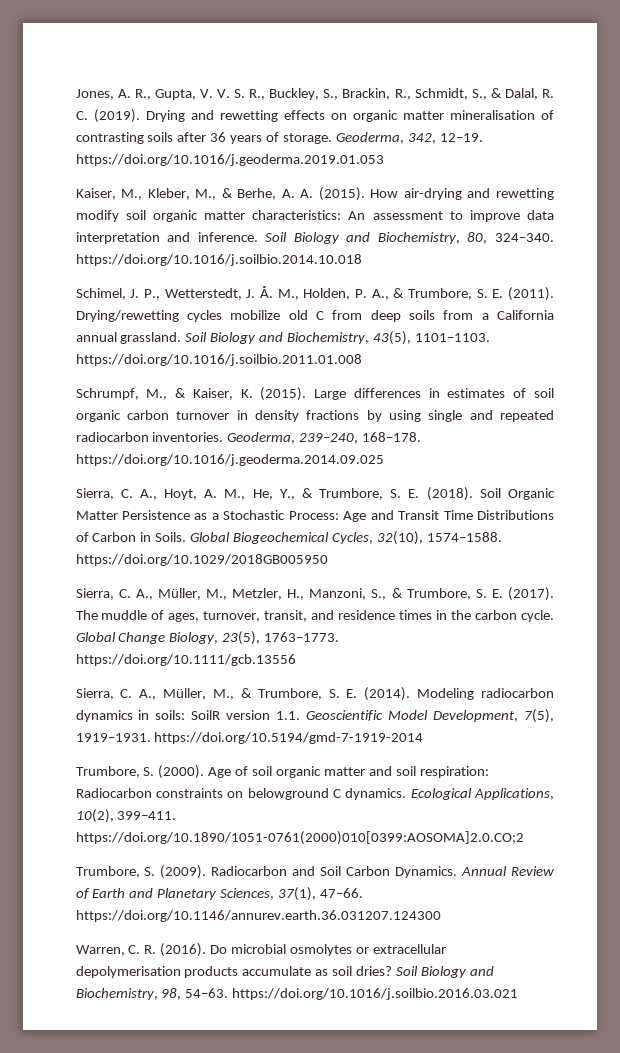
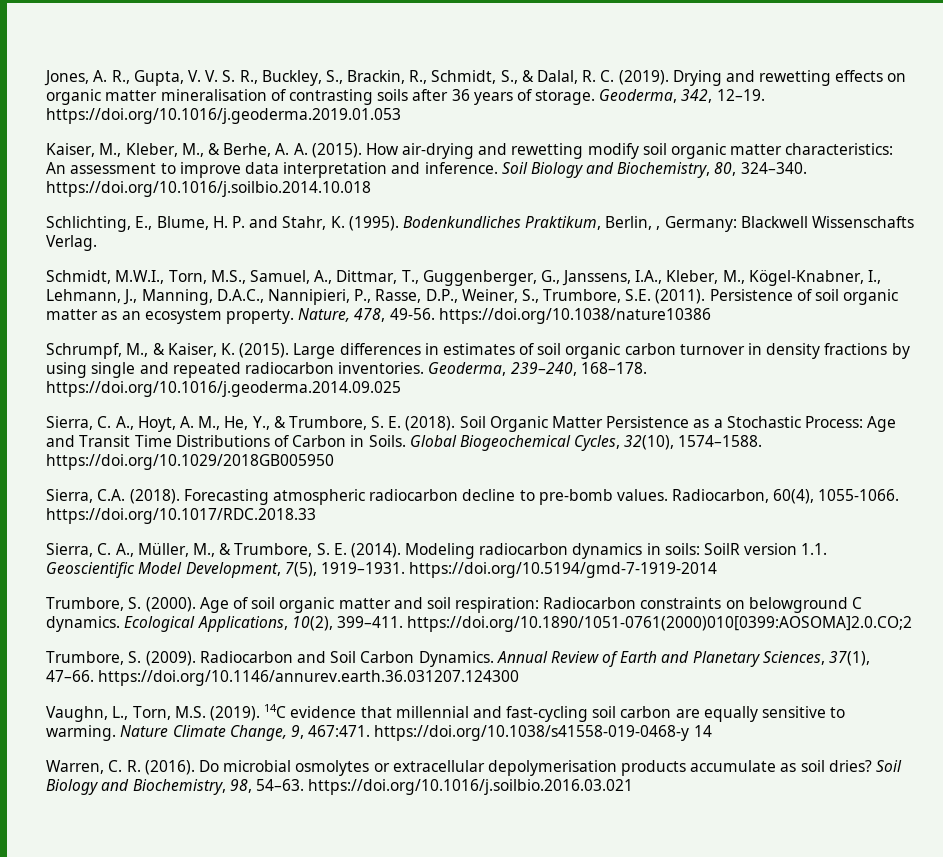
[75,286,554,301] [75,310,554,322] [75,331,490,345] [75,354,362,366] Schimel, J. P., Wetterstedt, J. Å. M., Holden, P. A., & Trumbore, S. E. (2011). Drying/rewetting cycles mobilize old C from deep soils from a California annual grassland. Soil Biology and Biochemistry, 43(5), 1101–1103. https://doi.org/10.1016/j.soilbio.2011.01.008 -> [46,216,914,232] [46,235,98,251] [46,270,881,286] [46,289,899,305] [46,308,711,324] Schlichting, E., Blume, H. P. and Stahr, K. (1995). Bodenkundliches Praktikum, Berlin, , Germany: Blackwell Wissenschafts Verlag. // Schmidt, M.W.I., Torn, M.S., Samuel, A., Dittmar, T., Guggenberger, G., Janssens, I.A., Kleber, M., Kögel-Knabner, I., Lehmann, J., Manning, D.A.C., Nannipieri, P., Rasse, D.P., Weiner, S., Trumbore, S.E. (2011). Persistence of soil organic matter as an ecosystem property. Nature, 478, 49-56. https://doi.org/10.1038/nature10386
[118,587,554,601] [75,610,554,622] [75,631,340,645] [75,654,296,666] C. A., Müller, M., Metzler, H., Manzoni, S., & Trumbore, S. E. (2017). The muddle of ages, turnover, transit, and residence times in the carbon cycle. Global Change Biology, 23(5), 1763–1773. https://doi.org/10.1111/gcb.13556 -> [97,489,900,505] [46,508,317,524] C.A. (2018). Forecasting atmospheric radiocarbon decline to pre-bomb values. Radiocarbon, 60(4), 1055-1066. https://doi.org/10.1017/RDC.2018.33
(441, 916) none -> [46,704,846,722] [46,725,712,741] // Vaughn, L., Torn, M.S. (2019). 14C evidence that millennial and fast-cycling soil carbon are equally sensitive to warming. Nature Climate Change, 9, 467:471. https://doi.org/10.1038/s41558-019-0468-y 14

